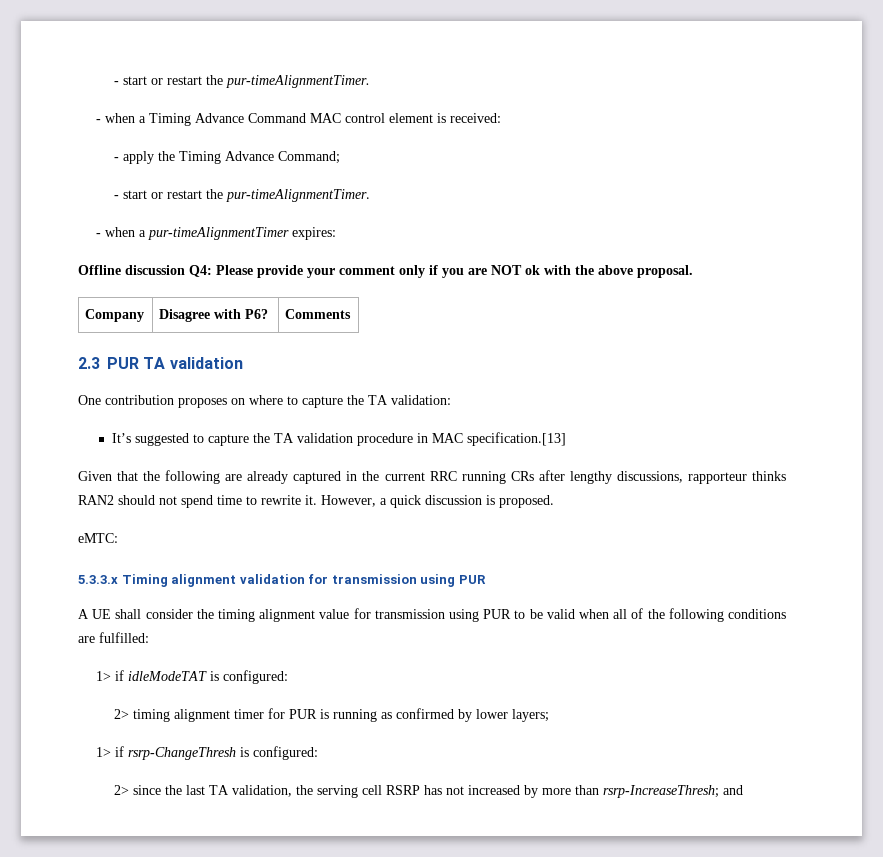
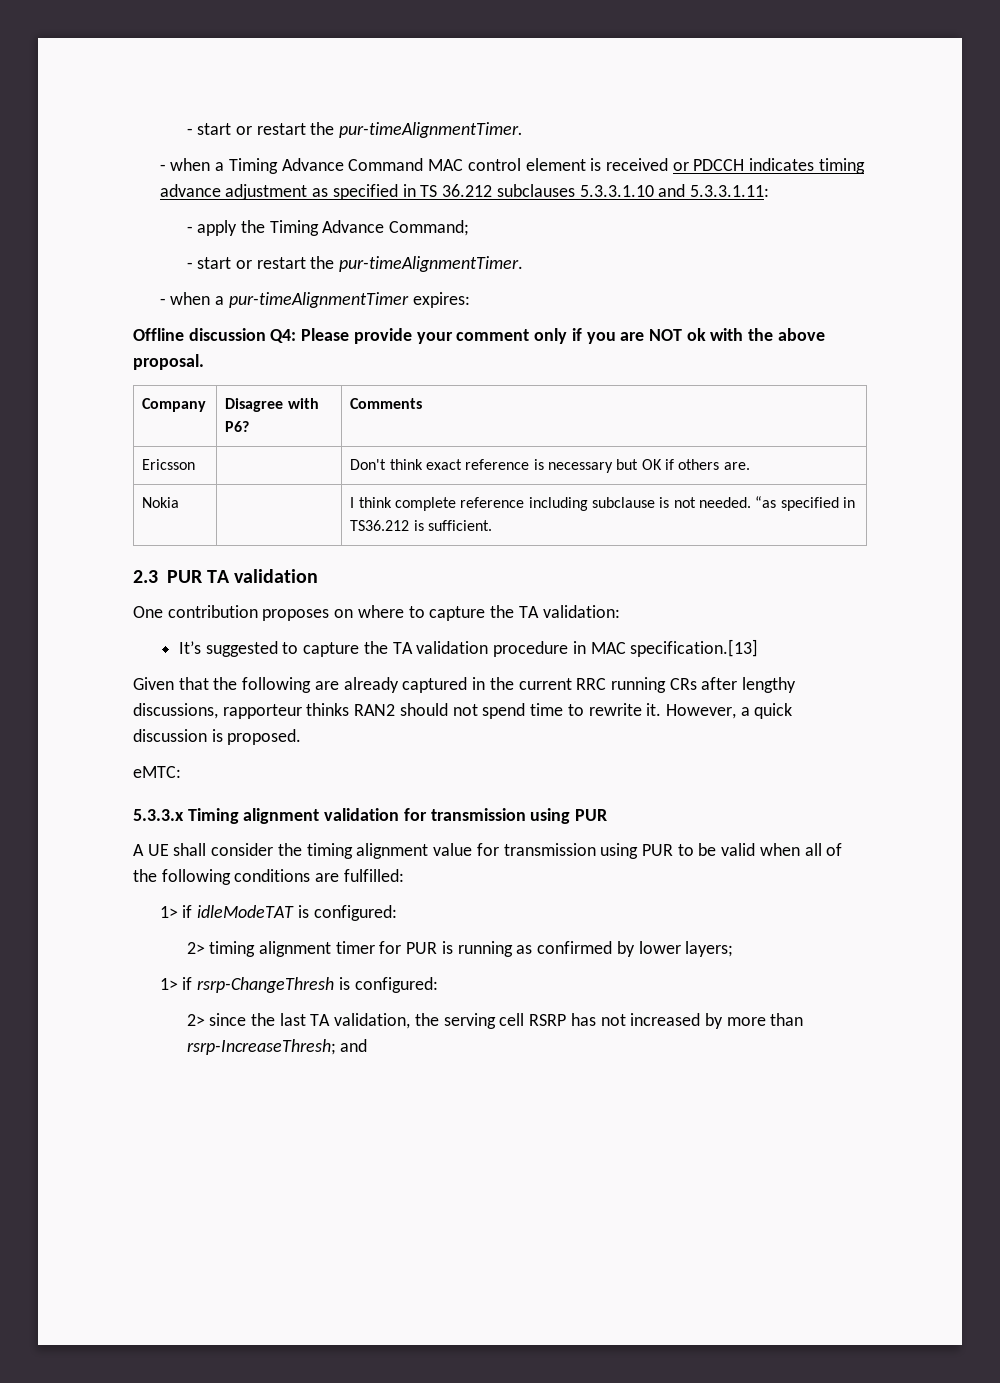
[450,113,502,123] received: -> [606,158,865,174] [159,184,770,200] received or PDCCH indicates timing advance adjustment as specified in TS 36.212 subclauses 5.3.3.1.10 and 5.3.3.1.11:
(352, 314) none -> [142,459,196,470] [350,459,750,473] [142,497,180,508] [350,496,855,511] [350,520,493,531] // Ericsson | | Don't think exact reference is necessary but OK if others are. // Nokia | | I think complete reference including subclause is not needed. “as specified in TS36.212 is sufficient.

